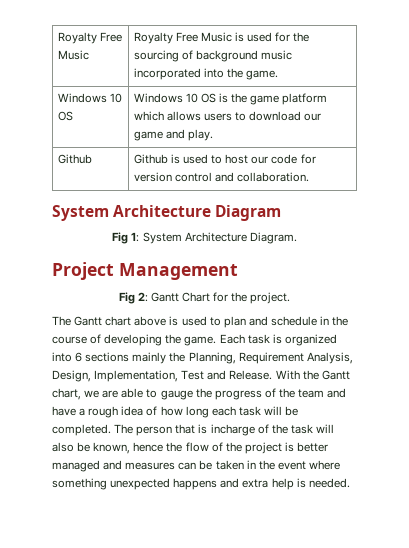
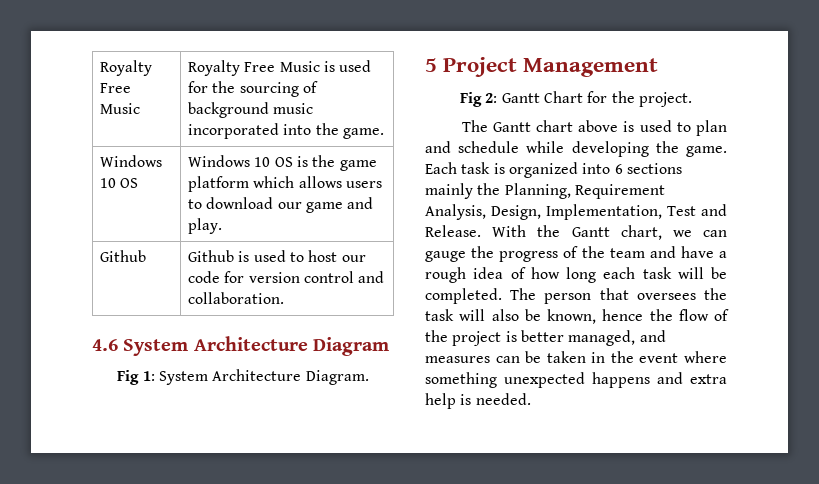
(310, 177) none -> [92,339,118,351] 4.6
(297, 238) none -> [425,58,437,72] 5
[320,316,349,326] [52,334,102,344] in the course of -> [526,141,565,153] while
[102,388,158,398] are able to -> [703,230,727,237] can
[198,424,269,436] is incharge of -> [636,293,696,300] oversees
[52,460,100,472] managed -> [568,330,636,346] managed,

